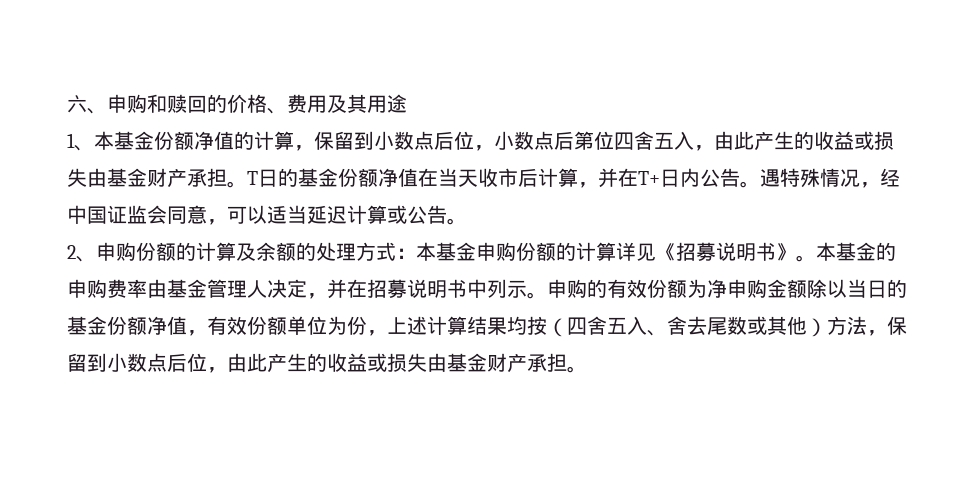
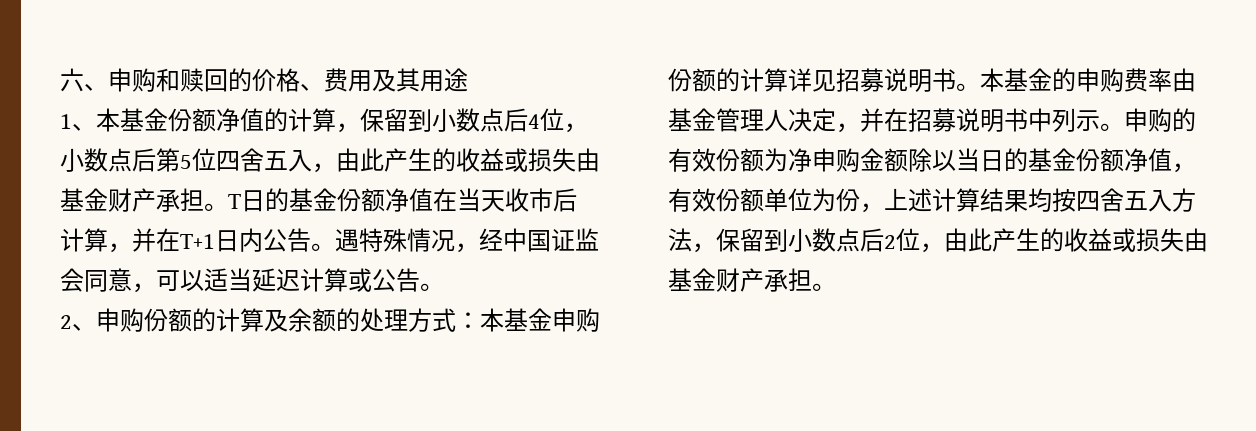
(454, 140) none -> [528,114,540,129] 4
(594, 140) none -> [180,155,192,169] 5
[638,171,660,185] T+ -> [180,234,215,249] T+1
[656,242,796,261] 《招募说明书》 -> [836,68,956,92] 招募说明书
[547,316,827,337] （四舍五入、舍去尾数或其他） -> [1076,188,1172,212] 四舍五入
(187, 362) none -> [884,235,896,249] 2

